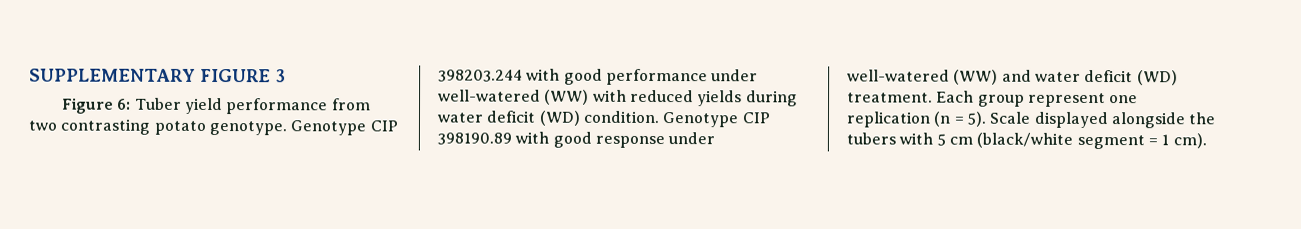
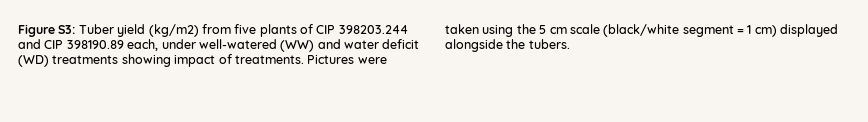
[29,68,286,83] [61,97,371,115] [28,118,398,136] [438,68,759,86] [438,89,798,107] [437,110,771,128] [437,131,665,149] SUPPLEMENTARY FIGURE 3 // Figure 6: Tuber yield performance from two contrasting potato genotype. Genotype CIP 398203.244 with good performance under well-watered (WW) with reduced yields during water deficit (WD) condition. Genotype CIP 398190.89 with good response -> [18,24,408,37] [18,39,159,51] Figure S3: Tuber yield (kg/m2) from five plants of CIP 398203.244 and CIP 398190.89 each,
[847,90,1139,108] [846,111,1217,129] [846,132,934,145] treatment. Each group represent one replication (n = 5). Scale displayed alongside the tubers with -> [52,54,387,67] [445,24,536,37] treatments showing impact of treatments. Pictures were taken using the
(973, 140) none -> [569,24,600,34] scale
[1172,133,1207,149] cm). -> [754,24,839,37] [445,39,570,52] cm) displayed alongside the tubers.

